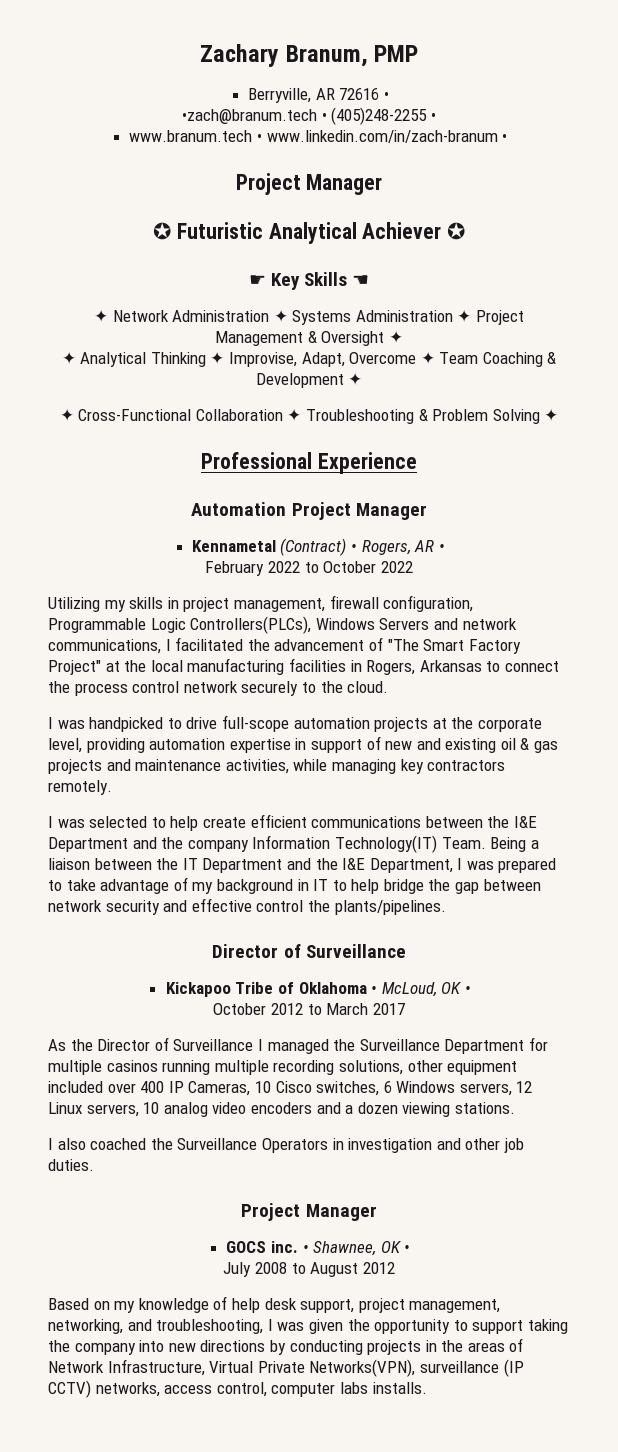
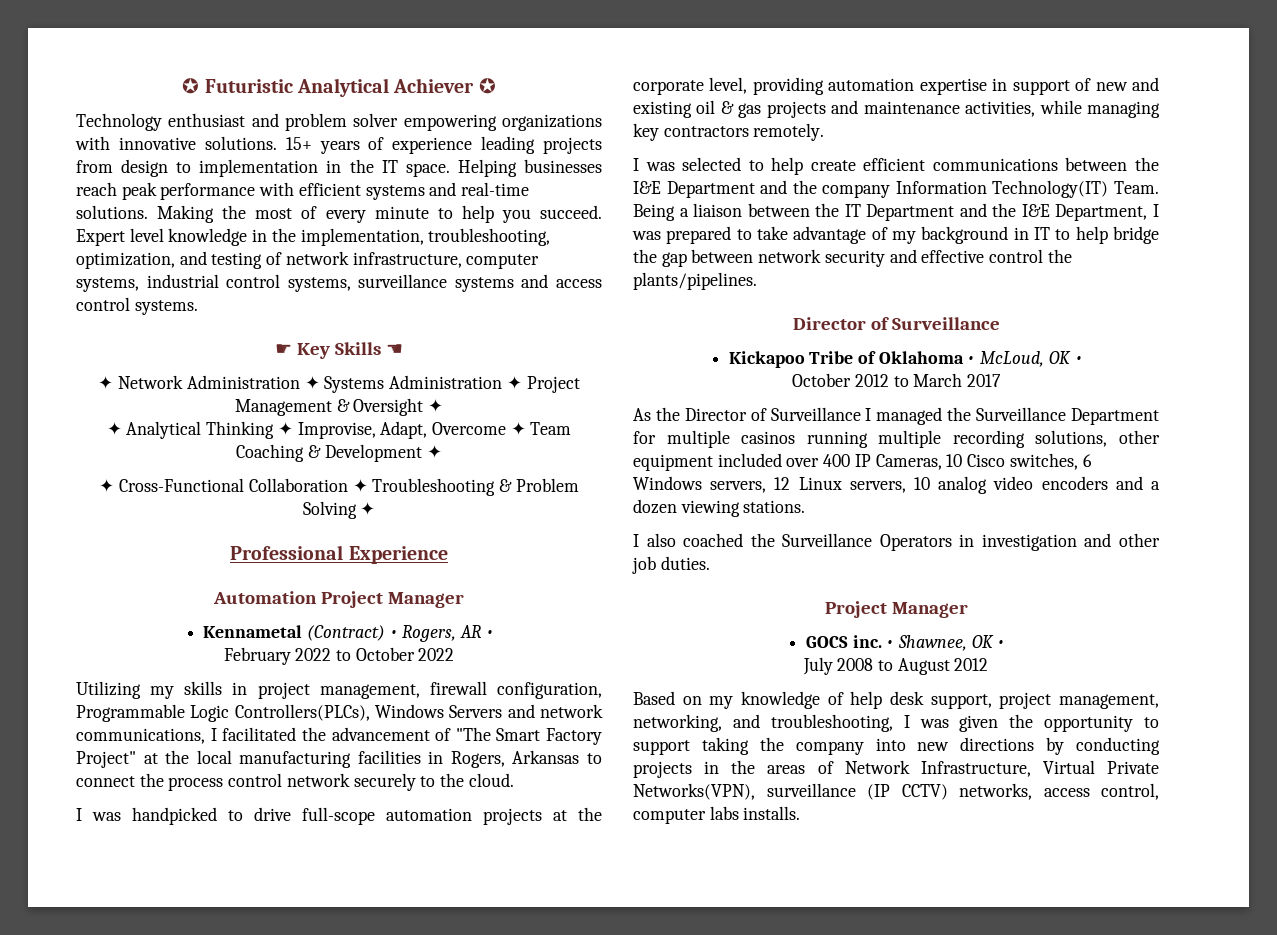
[200,44,418,67] [247,88,389,103] [182,107,436,125] [129,130,508,143] [235,173,383,195] Zachary Branum, PMP // Berryville, AR 72616 • // •zach@branum.tech • (405)248-2255 • // www.branum.tech • www.linkedin.com/in/zach-branum • // Project Manager // -> (182, 86) none
(466, 231) none -> [76,113,602,131] [75,136,602,154] [76,159,602,177] [76,182,530,200] [76,205,603,223] [76,228,551,246] [76,251,540,269] [76,274,602,292] [76,297,198,315] // Technology enthusiast and problem solver empowering organizations with innovative solutions. 15+ years of experience leading projects from design to implementation in the IT space. Helping businesses reach peak performance with efficient systems and real-time solutions. Making the most of every minute to help you succeed. Expert level knowledge in the implementation, troubleshooting, optimization, and testing of network infrastructure, computer systems, industrial control systems, surveillance systems and access control systems.

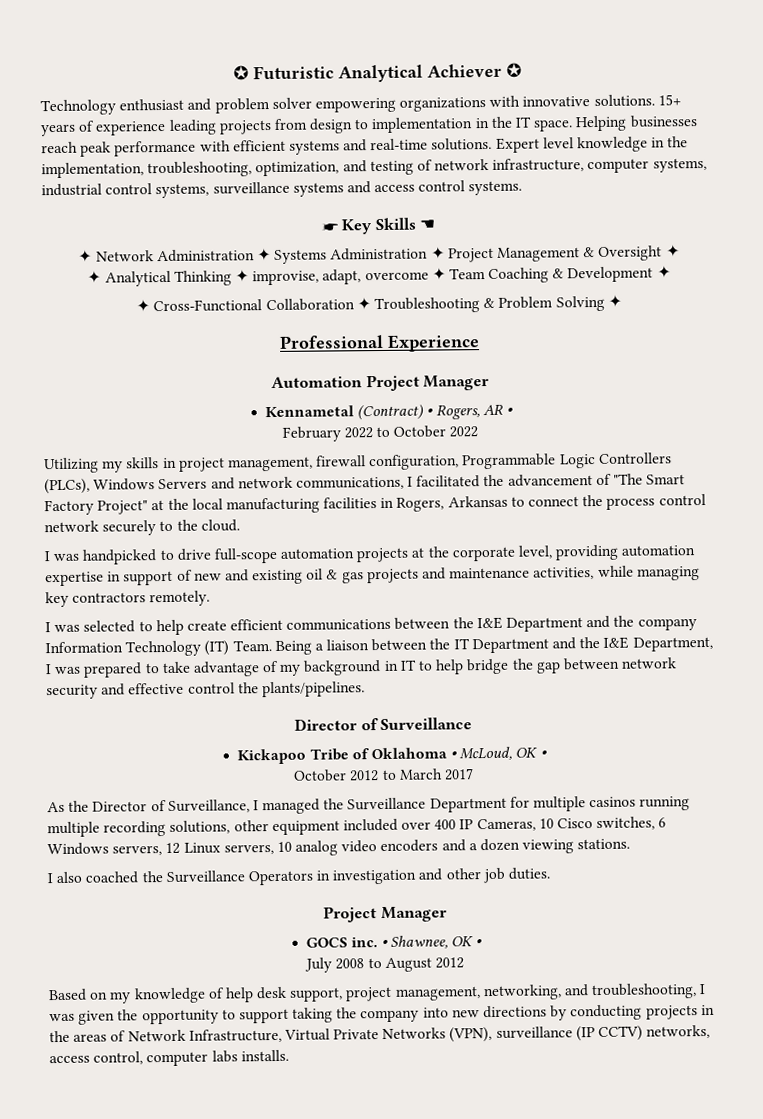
[157,205,603,223] Making the most of every minute to help you succeed. -> (493, 144) none
[297,421,506,439] Improvise, Adapt, Overcome -> [252,269,429,286] improvise, adapt, overcome
[234,704,370,721] Controllers(PLCs), -> [598,452,672,464] [44,478,90,495] Controllers (PLCs),
[992,180,1109,198] Technology(IT) -> [125,640,230,657] Technology (IT)
[770,407,861,421] Surveillance -> [167,799,250,813] Surveillance,
[633,783,755,800] Networks(VPN), -> [382,1026,493,1043] Networks (VPN),

